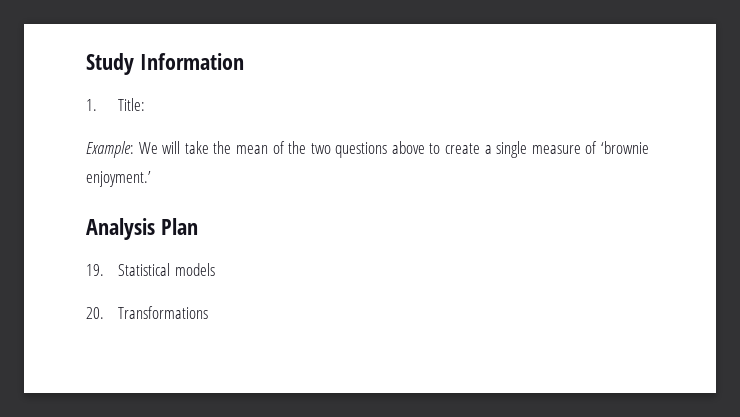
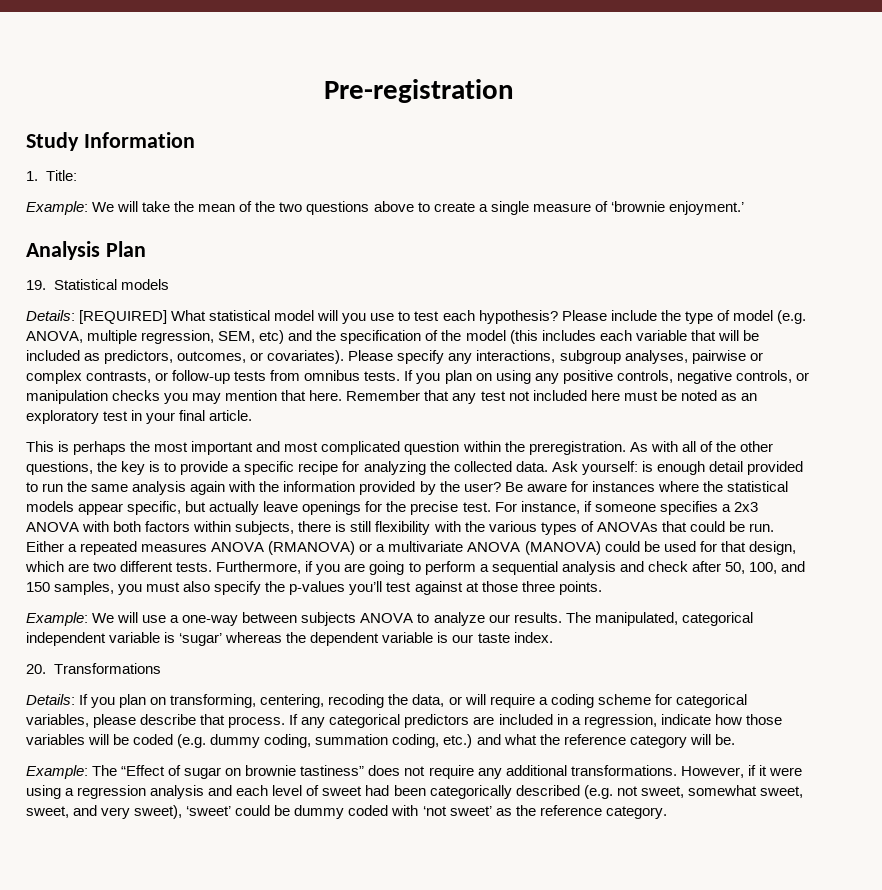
(86, 64) none -> [323,79,514,103] Pre-registration //
[86,306,209,319] 20. Transformations -> [26,310,806,324] [26,330,759,344] [26,350,763,364] [26,370,809,384] [26,390,757,404] [26,410,253,424] [26,441,773,455] [26,461,803,475] [26,481,788,495] [26,501,758,515] [26,521,774,535] [26,541,796,555] [25,561,805,575] [26,581,602,595] [26,612,753,626] [26,632,553,646] [26,663,161,674] [26,694,747,708] [26,714,782,728] [26,734,735,748] [26,765,802,779] [26,785,803,799] [26,805,667,819] Details: [REQUIRED] What statistical model will you use to test each hypothesis? Please include the type of model (e.g. ANOVA, multiple regression, SEM, etc) and the specification of the model (this includes each variable that will be included as predictors, outcomes, or covariates). Please specify any interactions, subgroup analyses, pairwise or complex contrasts, or follow-up tests from omnibus tests. If you plan on using any positive controls, negative controls, or manipulation checks you may mention that here. Remember that any test not included here must be noted as an exploratory test in your final article. // This is perhaps the most important and most complicated question within the preregistration. As with all of the other questions, the key is to provide a specific recipe for analyzing the collected data. Ask yourself: is enough detail provided to run the same analysis again with the information provided by the user? Be aware for instances where the statistical models appear specific, but actually leave openings for the precise test. For instance, if someone specifies a 2x3 ANOVA with both factors within subjects, there is still flexibility with the various types of ANOVAs that could be run. Either a repeated measures ANOVA (RMANOVA) or a multivariate ANOVA (MANOVA) could be used for that design, which are two different tests. Furthermore, if you are going to perform a sequential analysis and check after 50, 100, and 150 samples, you must also specify the p-values you’ll test against at those three points. // Example: We will use a one-way between subjects ANOVA to analyze our results. The manipulated, categorical independent variable is ‘sugar’ whereas the dependent variable is our taste index. // 20. Transformations // Details: If you plan on transforming, centering, recoding the data, or will require a coding scheme for categorical variables, please describe that process. If any categorical predictors are included in a regression, indicate how those variables will be coded (e.g. dummy coding, summation coding, etc.) and what the reference category will be. // Example: The “Effect of sugar on brownie tastiness” does not require any additional transformations. However, if it were using a regression analysis and each level of sweet had been categorically described (e.g. not sweet, somewhat sweet, sweet, and very sweet), ‘sweet’ could be dummy coded with ‘not sweet’ as the reference category.

